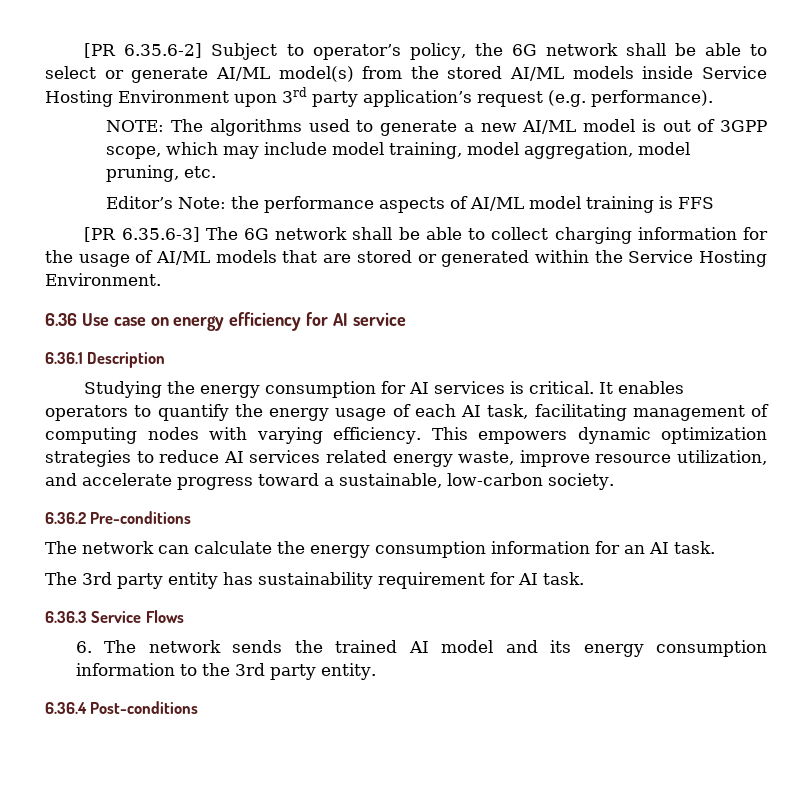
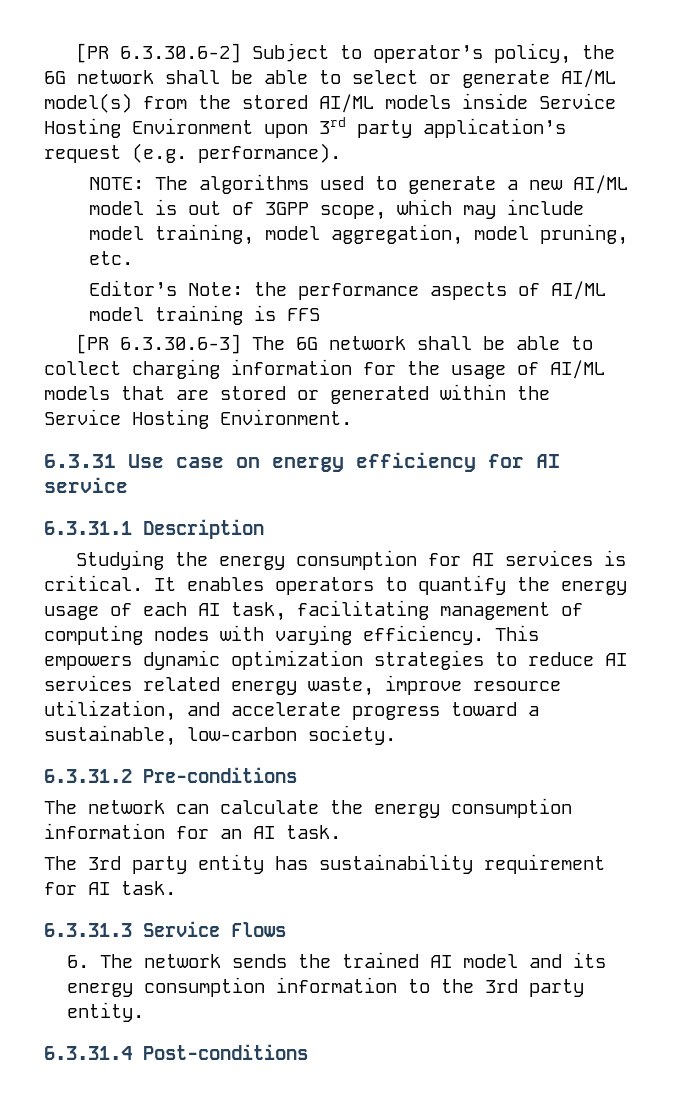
[84,43,203,58] [PR 6.35.6-2] -> [75,43,241,63] [PR 6.3.30.6-2]
[121,227,200,242] 6.35.6-3] -> [119,334,241,354] 6.3.30.6-3]
[45,313,77,326] 6.36 -> [44,454,116,468] 6.3.31
[45,352,83,364] 6.36.1 -> [44,521,132,535] 6.3.31.1
[45,512,86,524] 6.36.2 -> [44,769,132,783] 6.3.31.2
[45,611,87,623] 6.36.3 -> [44,923,132,937] 6.3.31.3
[45,702,87,714] 6.36.4 -> [44,1046,132,1060] 6.3.31.4

